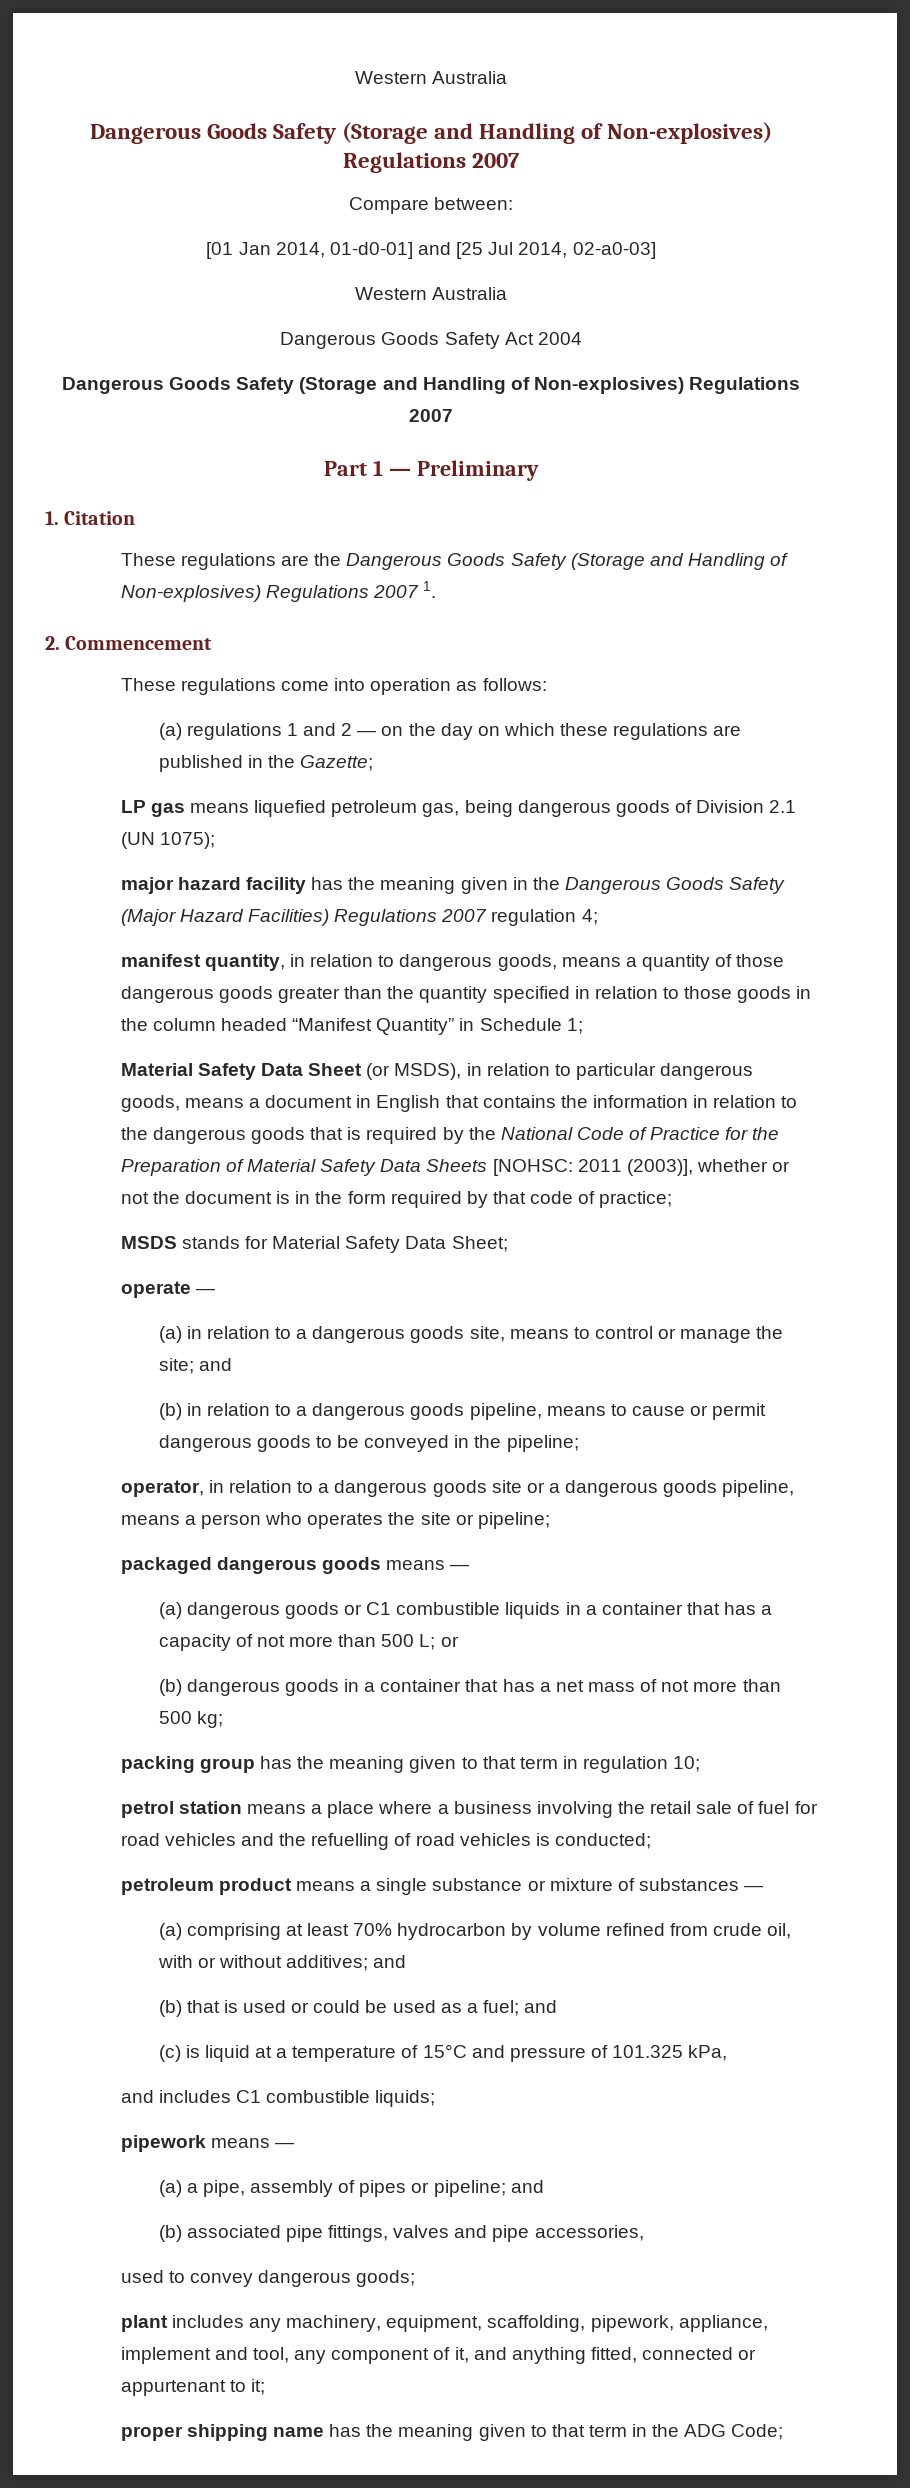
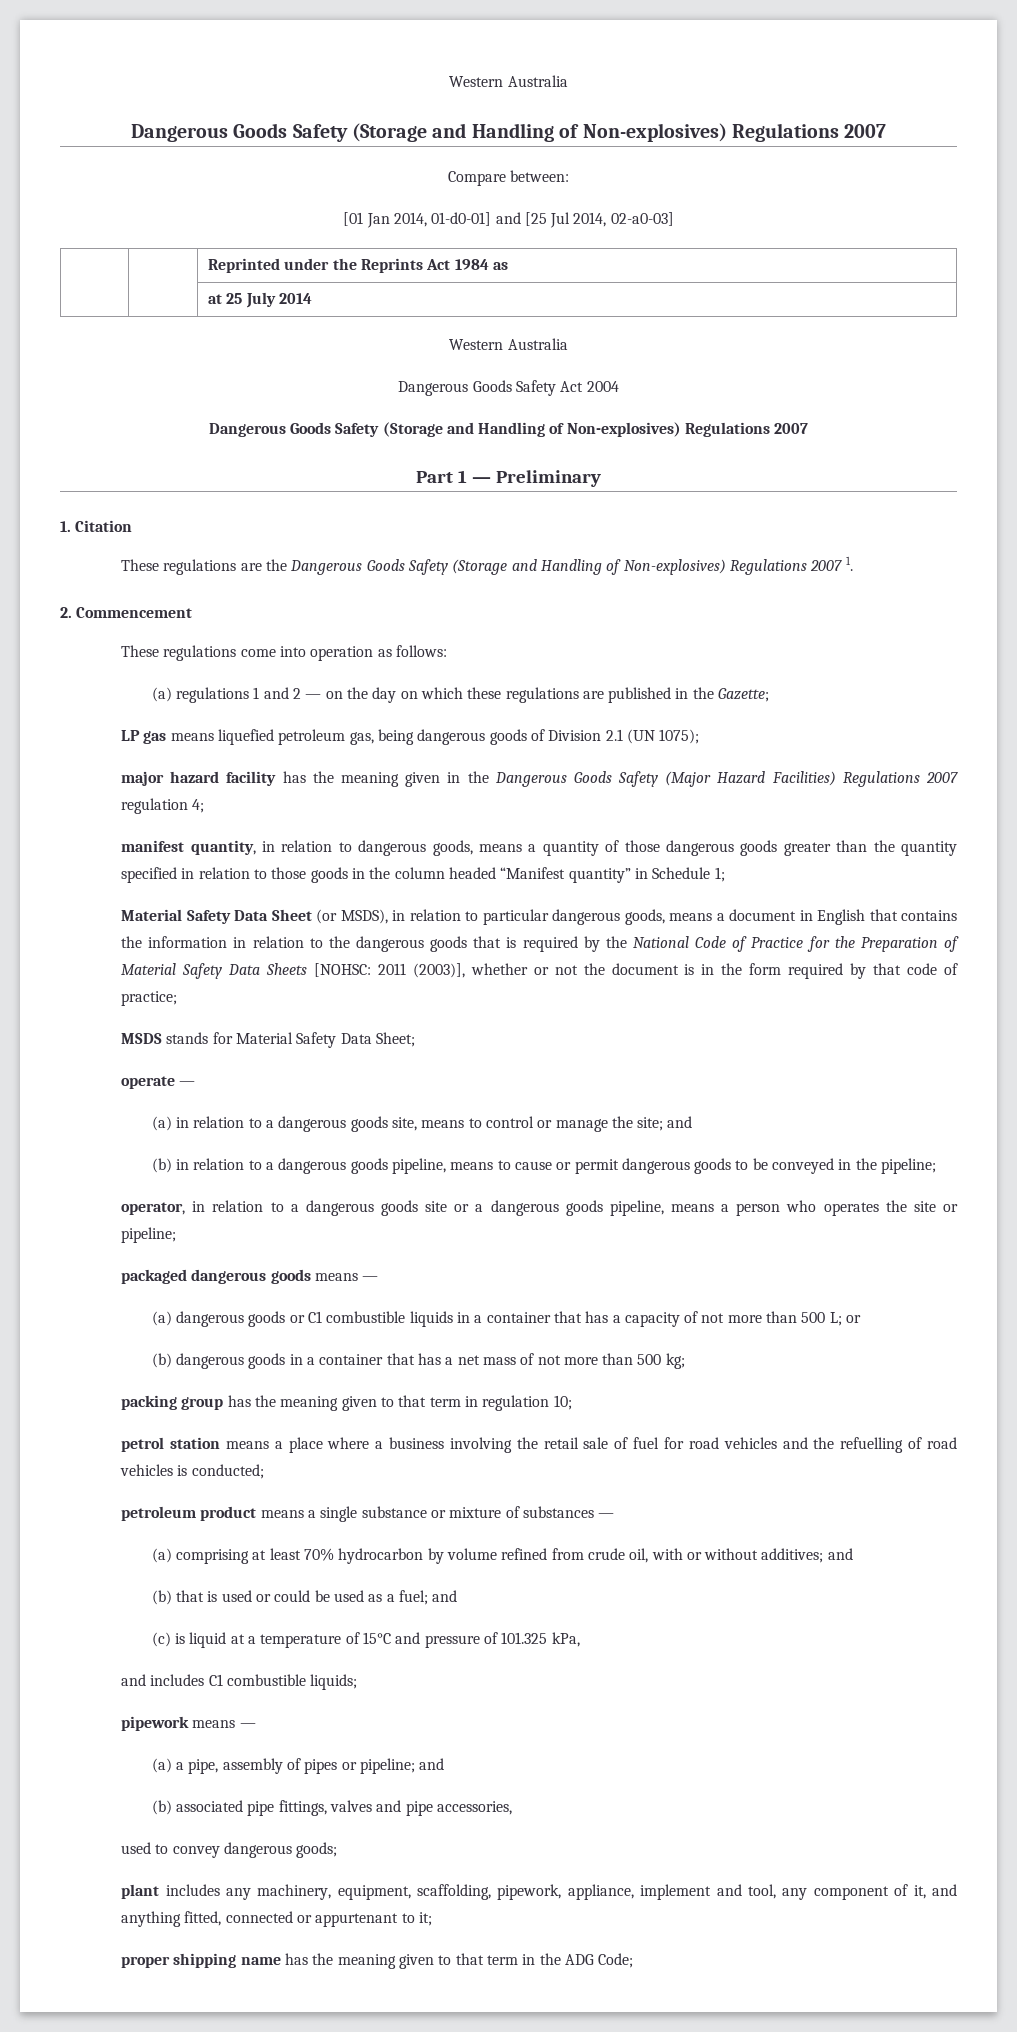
(656, 250) none -> [207,258,508,273] [207,292,312,308] // | | Reprinted under the Reprints Act 1984 as // | | at 25 July 2014
[376,1018,455,1035] Quantity” -> [568,868,631,883] quantity”

